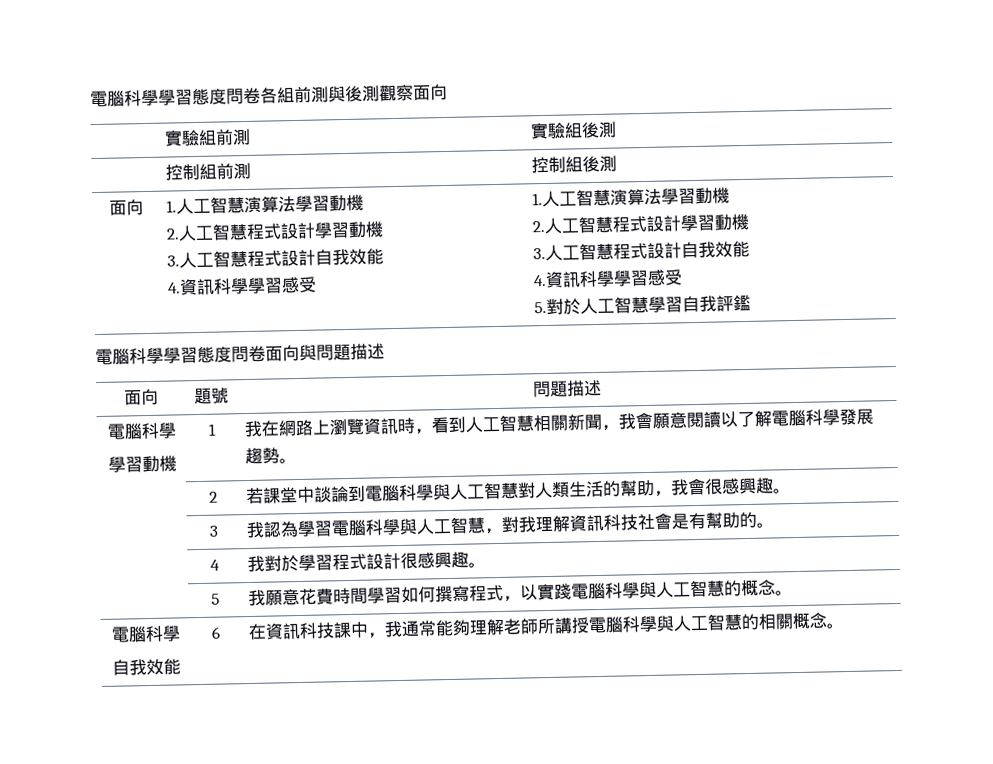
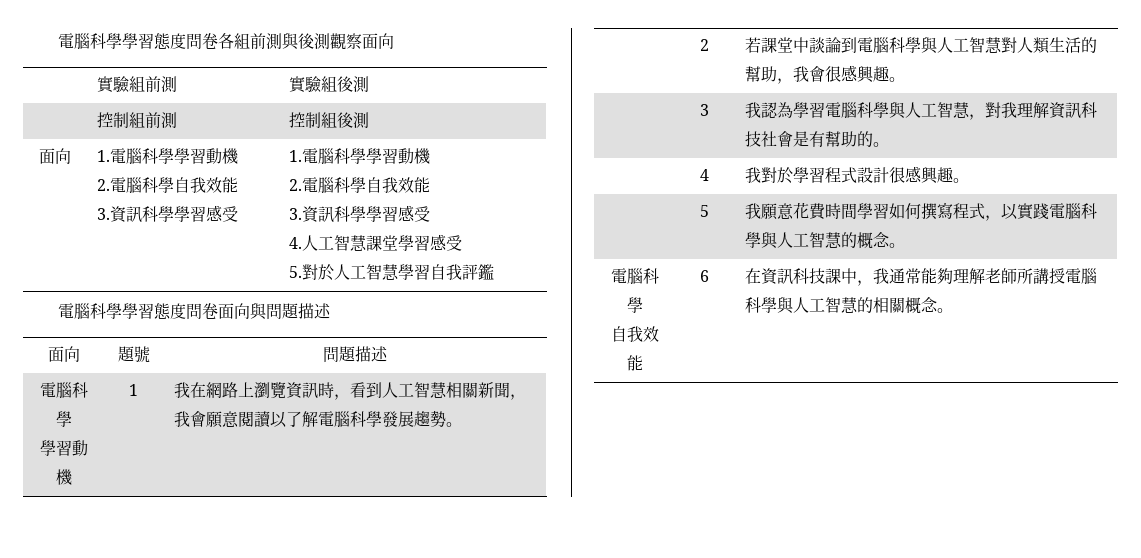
[176,194,365,215] [166,221,385,242] [167,248,385,269] [167,282,182,294] 人工智慧演算法學習動機 // 2.人工智慧程式設計學習動機 // 3.人工智慧程式設計自我效能 // 4. -> [110,148,240,164] [97,177,239,193] [97,208,111,220] 電腦科學學習動機 // 2.電腦科學自我效能 // 3.
[542,187,731,208] [532,213,750,234] [533,240,751,261] [533,269,684,288] 人工智慧演算法學習動機 // 2.人工智慧程式設計學習動機 // 3.人工智慧程式設計自我效能 // 4.資訊科學學習感受 -> [302,148,432,164] [289,177,431,193] [289,205,431,223] [289,234,463,251] 電腦科學學習動機 // 2.電腦科學自我效能 // 3.資訊科學學習感受 // 4.人工智慧課堂學習感受

